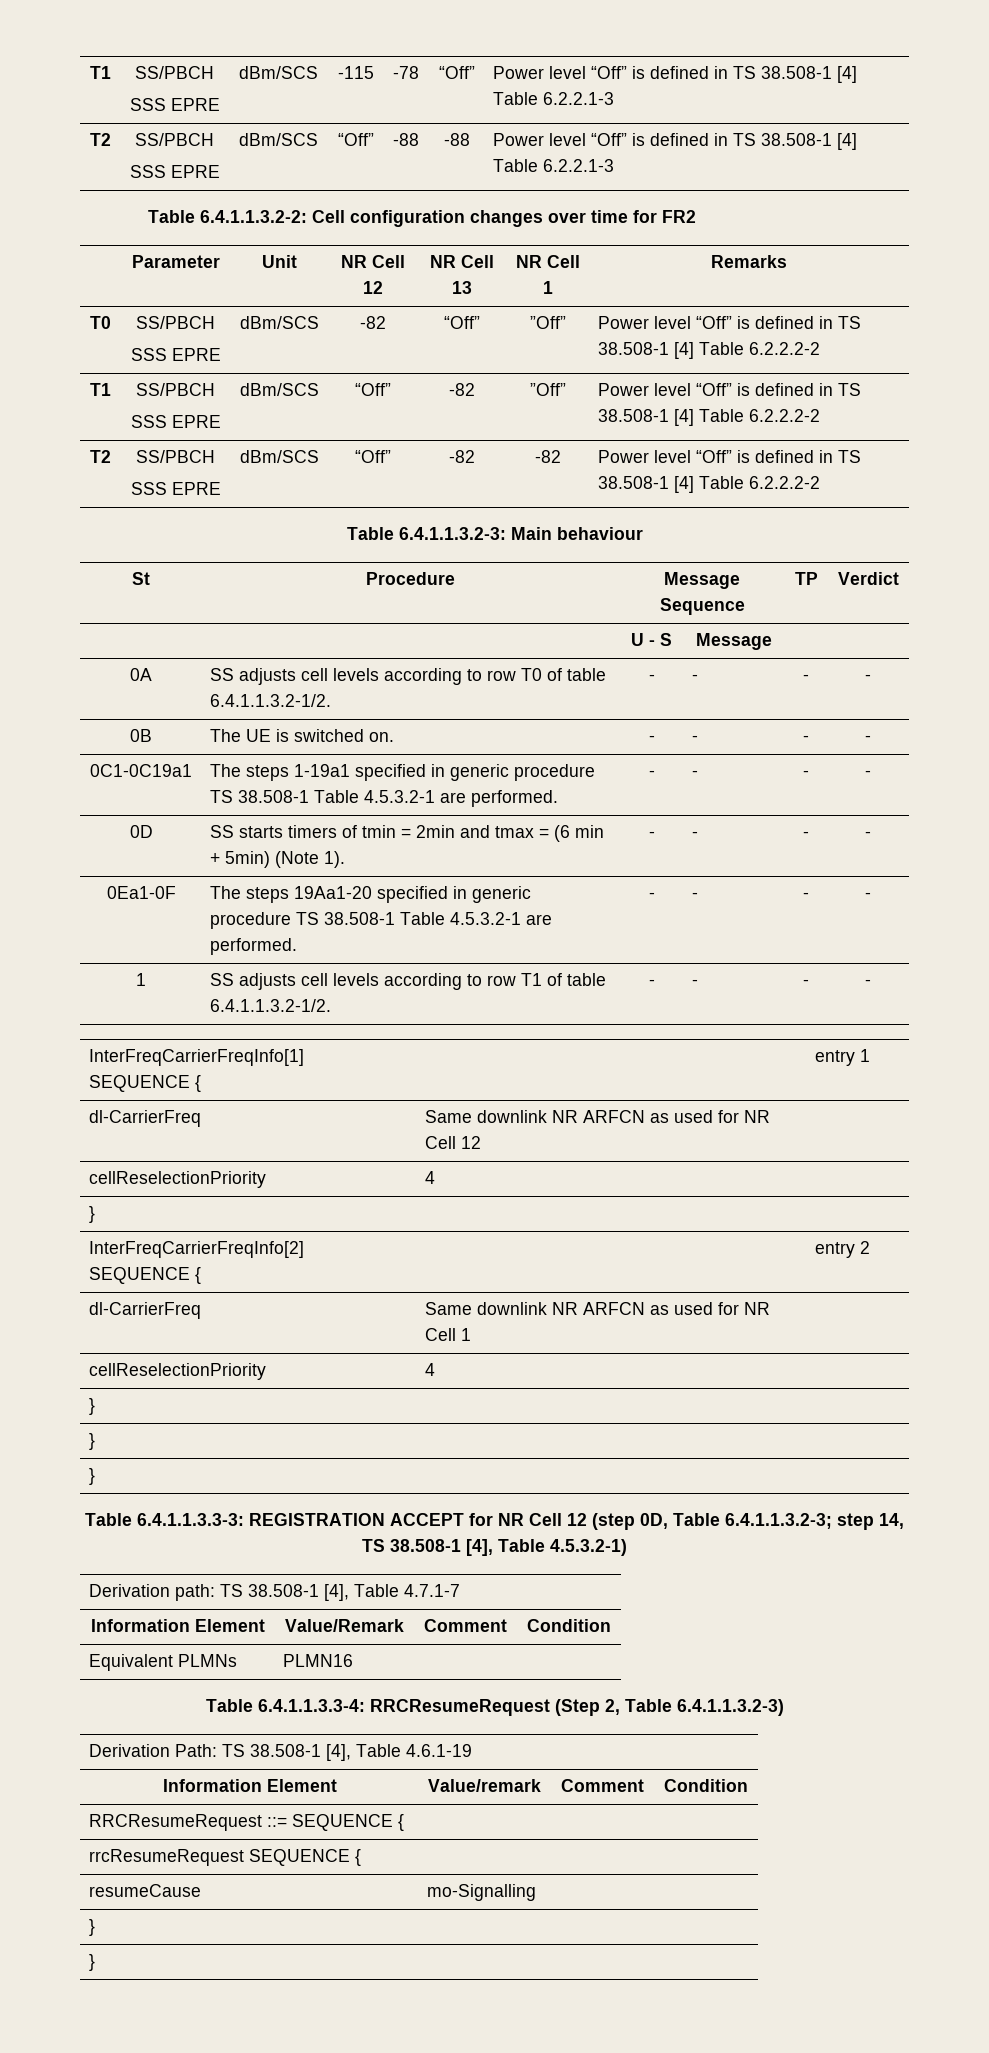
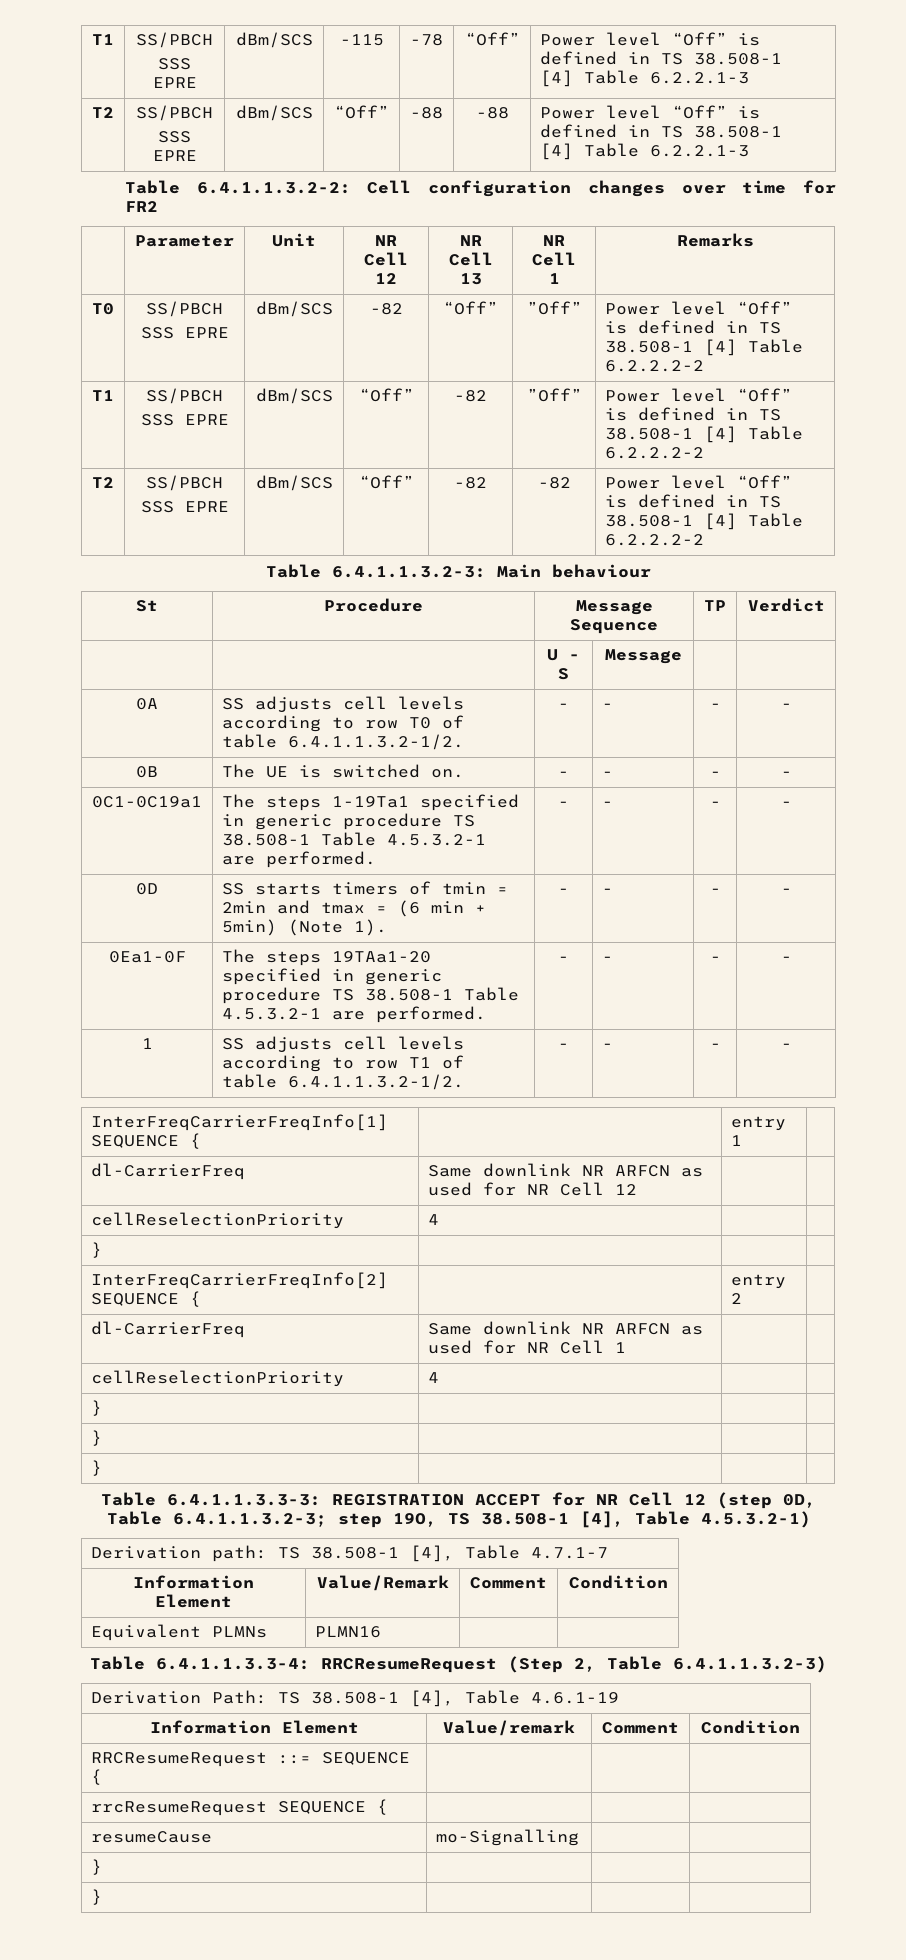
[294,764,351,777] 1-19a1 -> [332,796,410,808] 1-19Ta1
[294,886,373,899] 19Aa1-20 -> [332,951,432,963] 19TAa1-20
[879,1513,904,1529] 14, -> [392,1513,437,1527] 19O,

